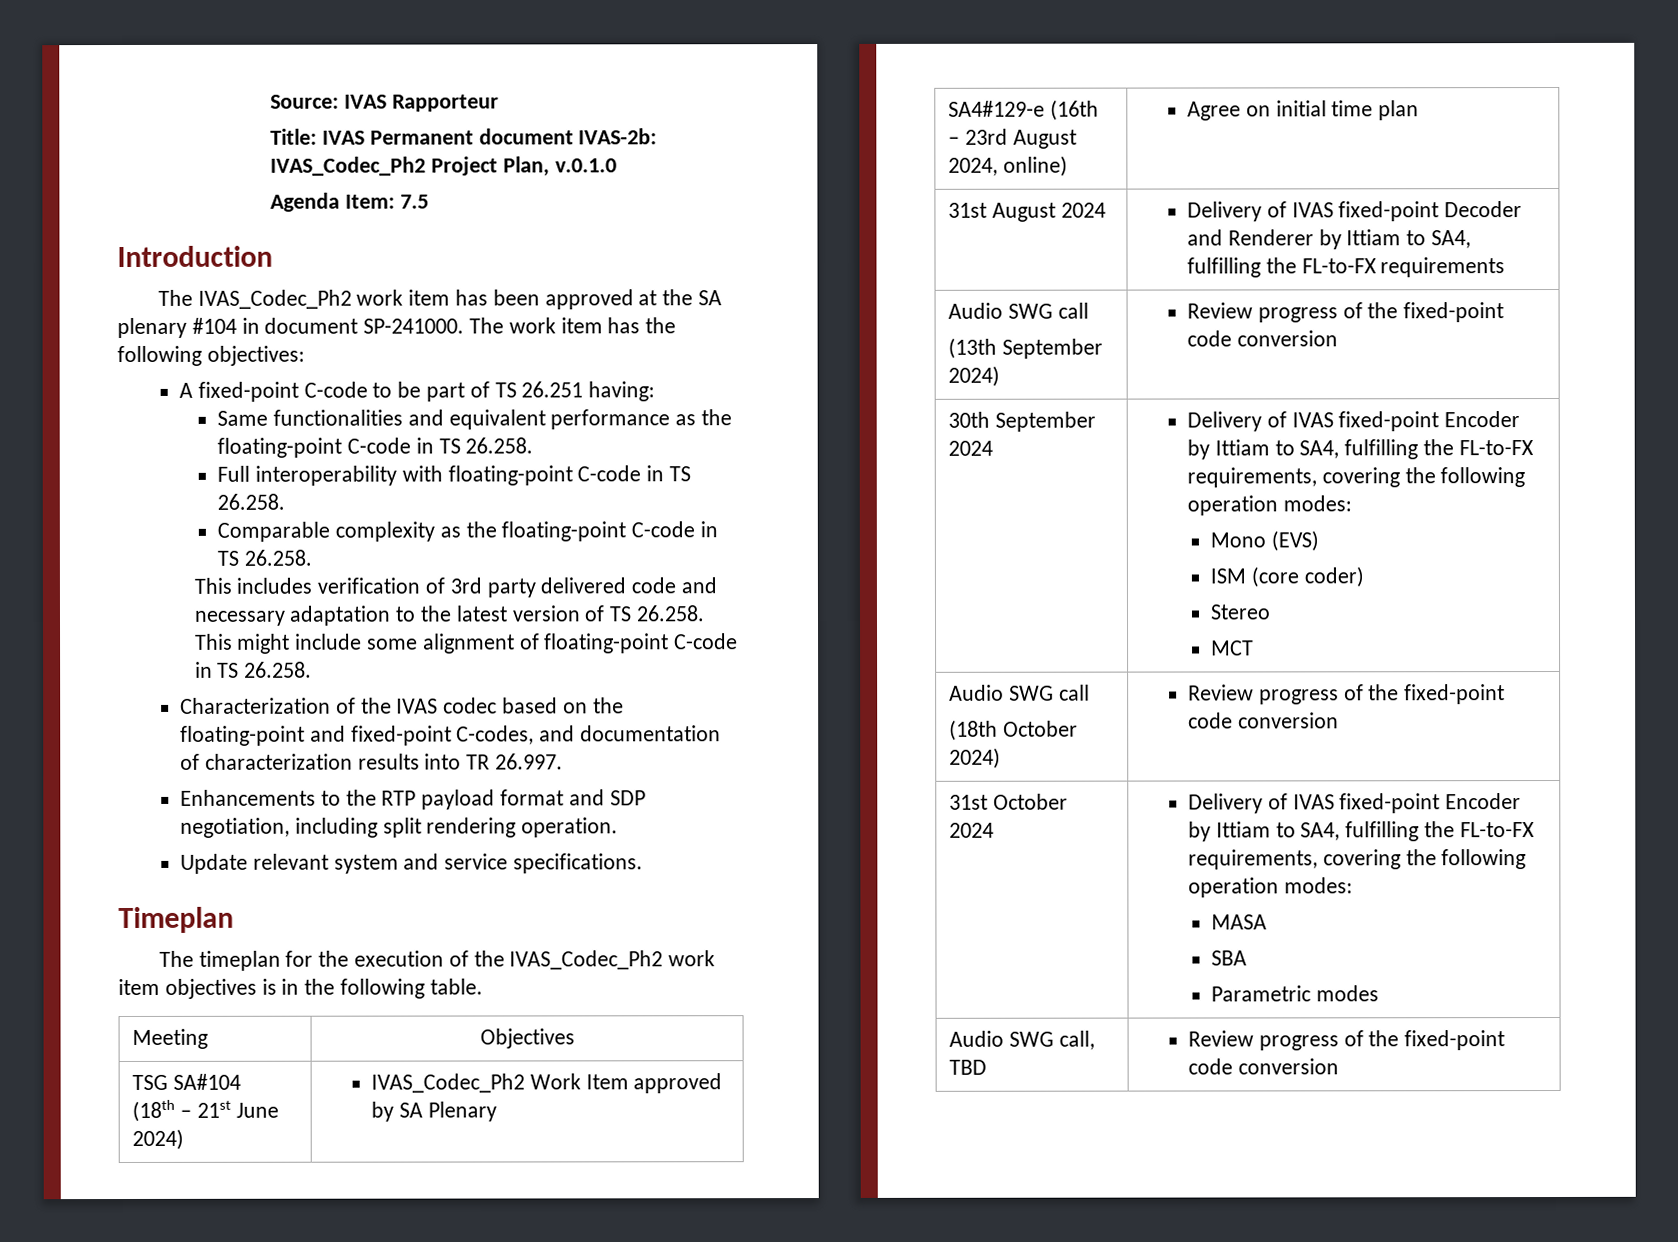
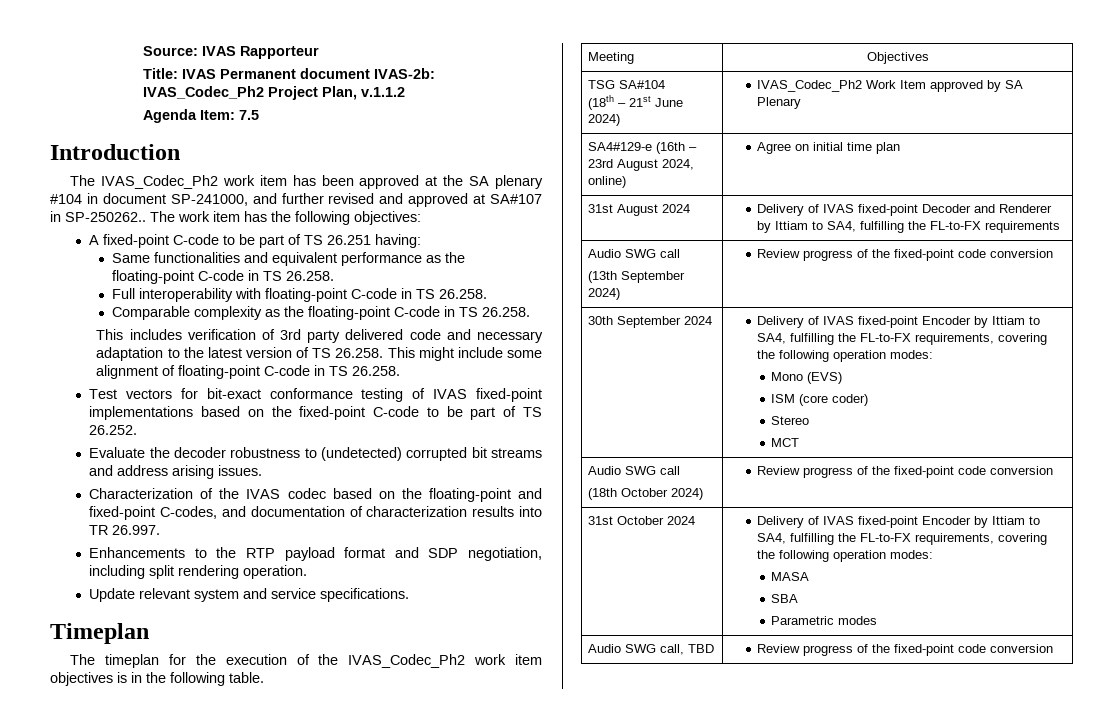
[554,158,617,173] v.0.1.0 -> [360,87,405,97] v.1.1.2
[363,318,465,334] SP-241000. -> [170,193,542,207] [50,211,146,222] SP-241000, and further revised and approved at SA#107 in SP-250262..
(313, 669) none -> [89,388,542,402] [89,406,542,420] [89,425,138,435] [89,447,542,461] [89,465,263,479] // Test vectors for bit-exact conformance testing of IVAS fixed-point implementations based on the fixed-point C-code to be part of TS 26.252. // Evaluate the decoder robustness to (undetected) corrupted bit streams and address arising issues.

